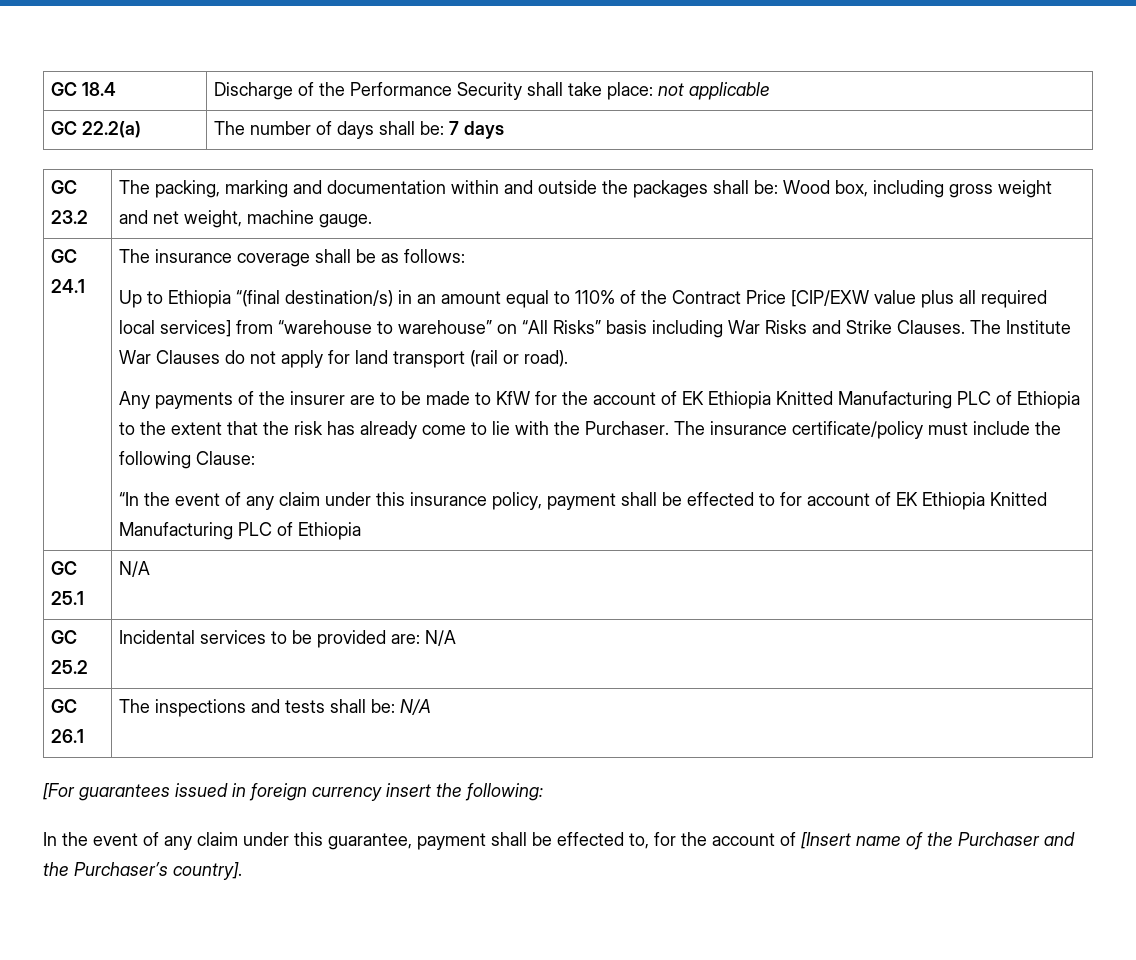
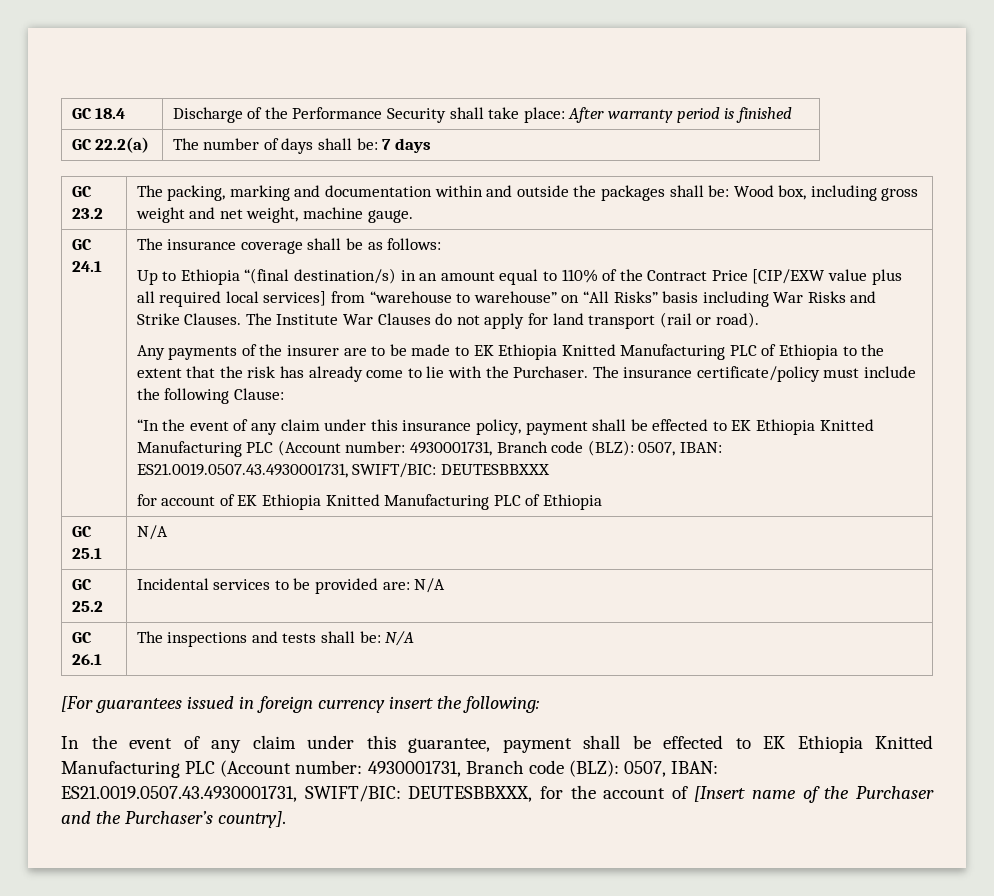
[657,82,770,100] not applicable -> [568,107,792,123] After warranty period is finished
[495,391,677,405] KfW for the account of -> (469, 351) none
(775, 499) none -> [731,419,874,435] [136,440,722,457] [136,463,550,478] EK Ethiopia Knitted Manufacturing PLC (Account number: 4930001731, Branch code (BLZ): 0507, IBAN: ES21.0019.0507.43.4930001731, SWIFT/BIC: DEUTESBBXXX //
[629,833,649,849] to, -> [735,735,933,753] [61,760,719,778] [61,785,533,802] to EK Ethiopia Knitted Manufacturing PLC (Account number: 4930001731, Branch code (BLZ): 0507, IBAN: ES21.0019.0507.43.4930001731, SWIFT/BIC: DEUTESBBXXX,

